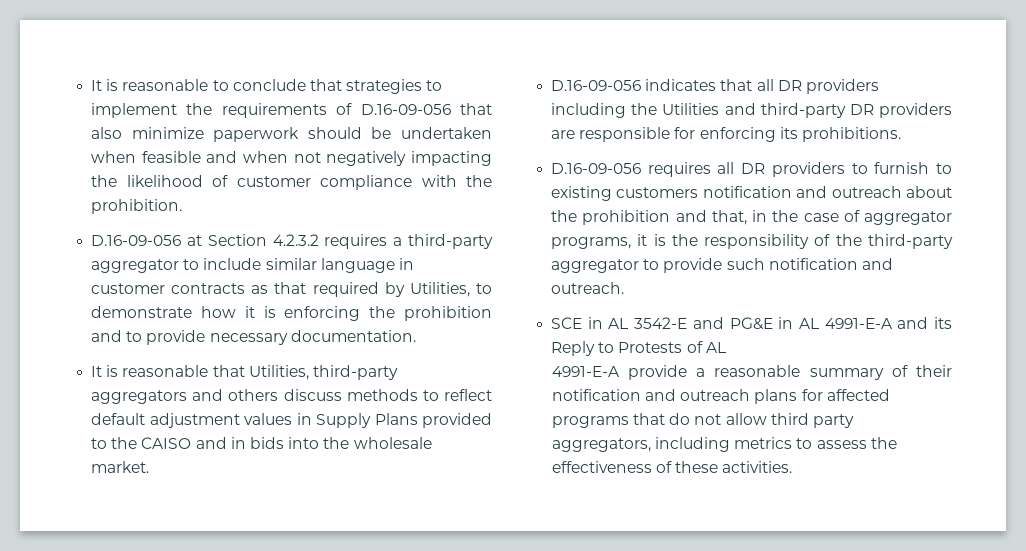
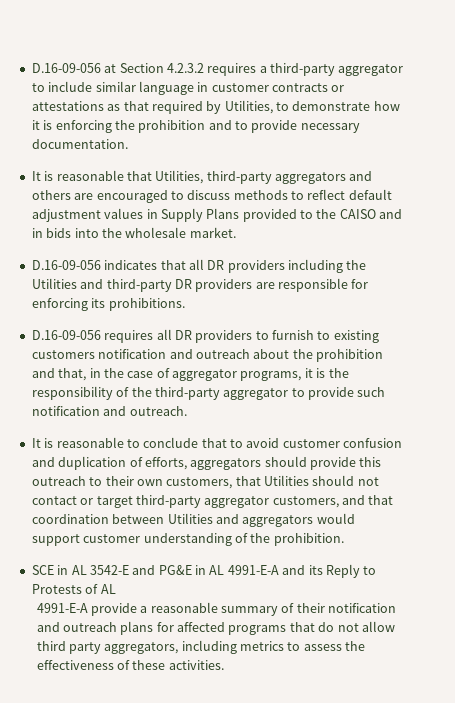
[91,79,443,94] [91,103,492,118] [91,127,492,142] [91,151,492,166] [91,175,492,190] [91,199,183,214] It is reasonable to conclude that strategies to implement the requirements of D.16-09-056 that also minimize paperwork should be undertaken when feasible and when not negatively impacting the likelihood of customer compliance with the prohibition. // -> (31, 68) none
(246, 288) none -> [331,85,345,92] [31,101,104,111] or attestations
(279, 395) none -> [74,190,184,203] are encouraged to
(625, 288) none -> [31,437,403,448] [31,456,382,470] [31,475,379,489] [31,495,394,508] [31,513,355,527] [31,533,344,546] // It is reasonable to conclude that to avoid customer confusion and duplication of efforts, aggregators should provide this outreach to their own customers, that Utilities should not contact or target third-party aggregator customers, and that coordination between Utilities and aggregators would support customer understanding of the prohibition.

